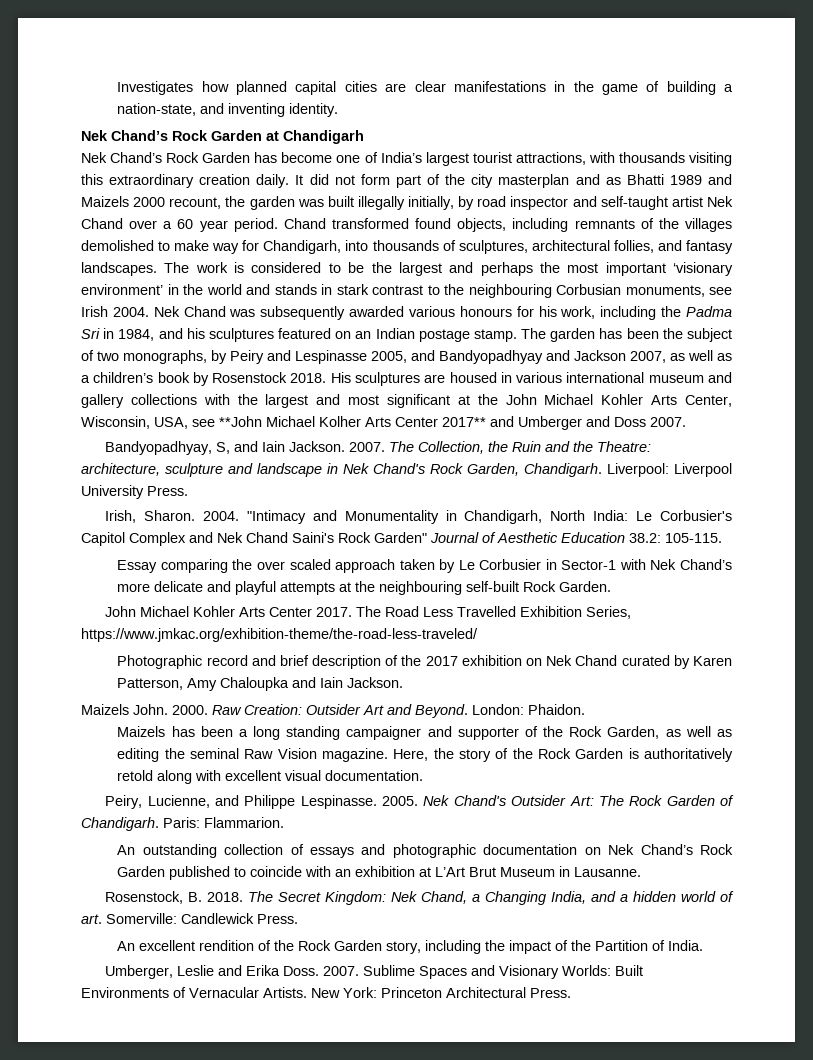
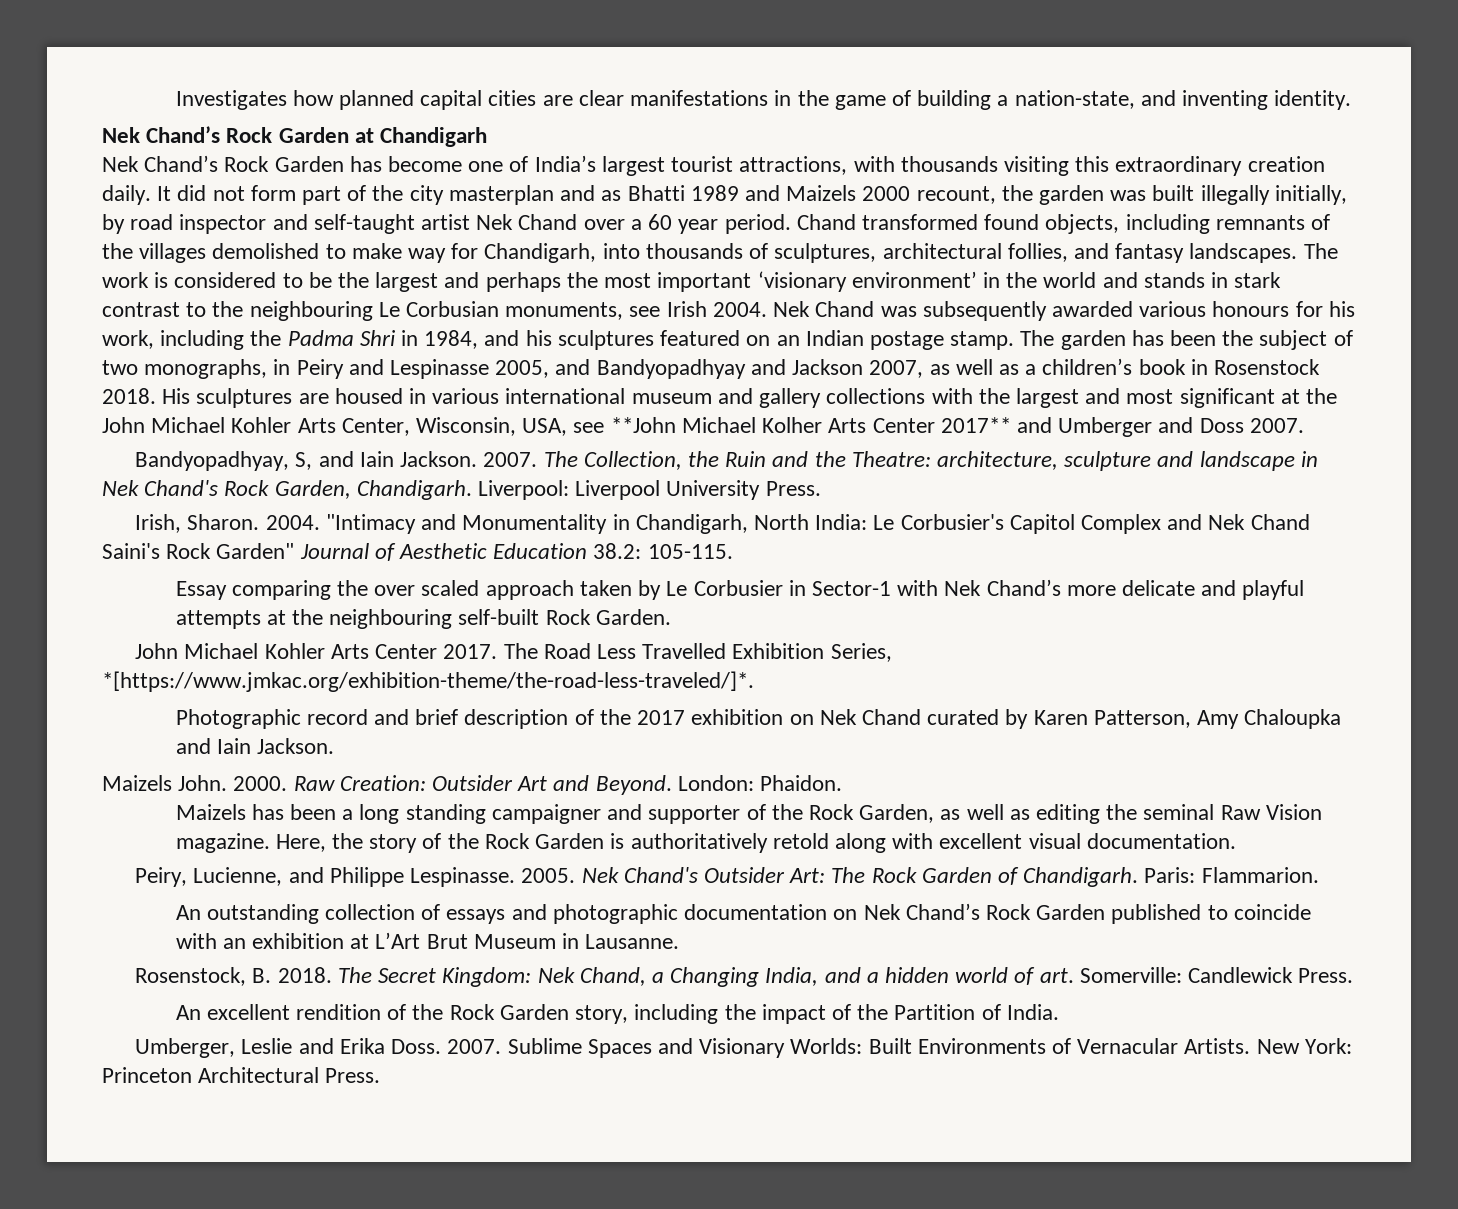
(552, 291) none -> [378,302,400,317] Le
[81,328,100,339] Sri -> [359,330,396,346] Shri
[211,350,227,364] by -> [273,359,291,375] in
[192,372,209,386] by -> [1190,359,1208,375] in
[81,628,478,642] https://www.jmkac.org/exhibition-theme/the-road-less-traveled/ -> [102,671,754,692] *[https://www.jmkac.org/exhibition-theme/the-road-less-traveled/]*.

